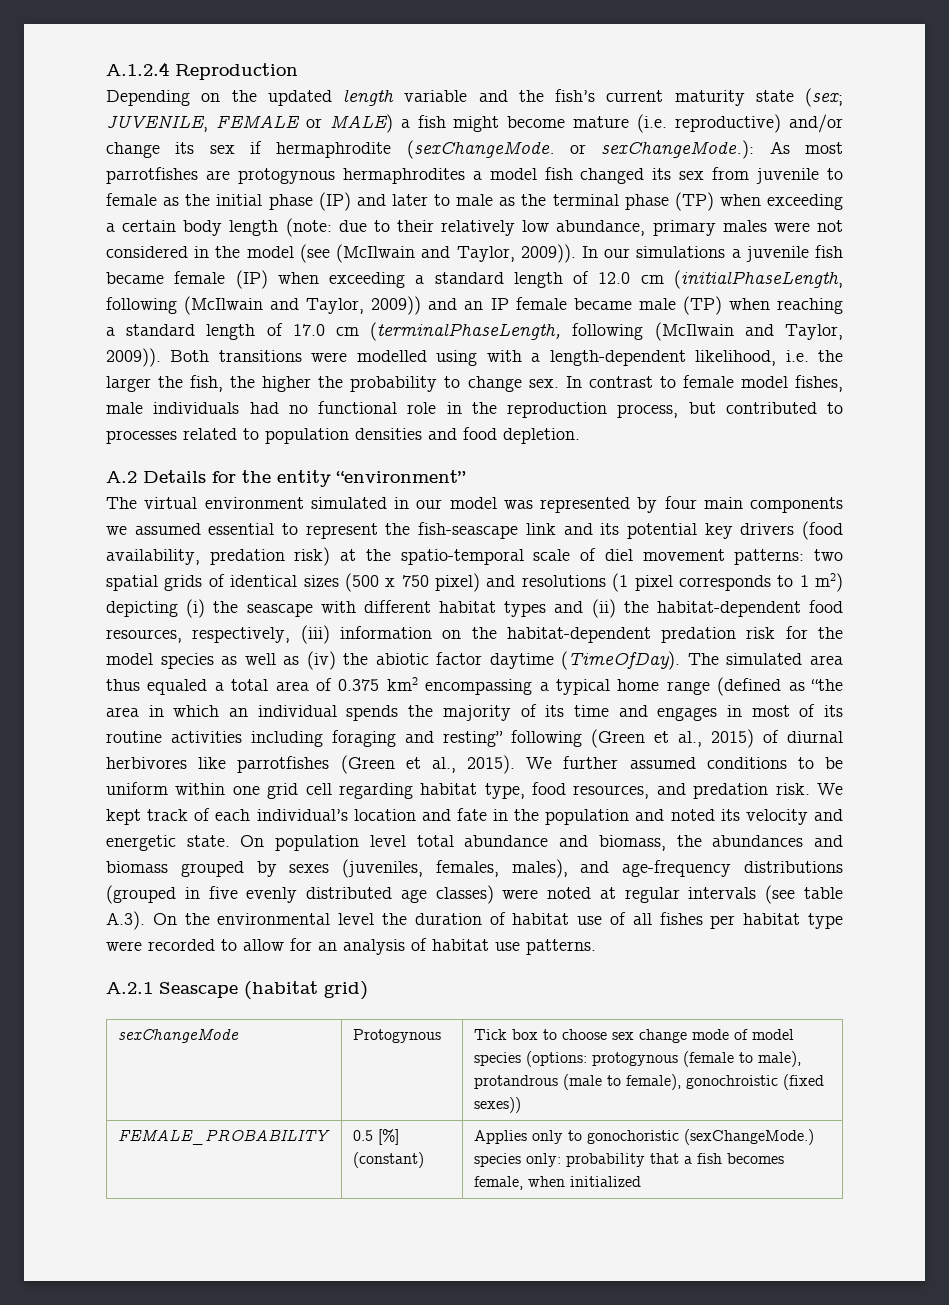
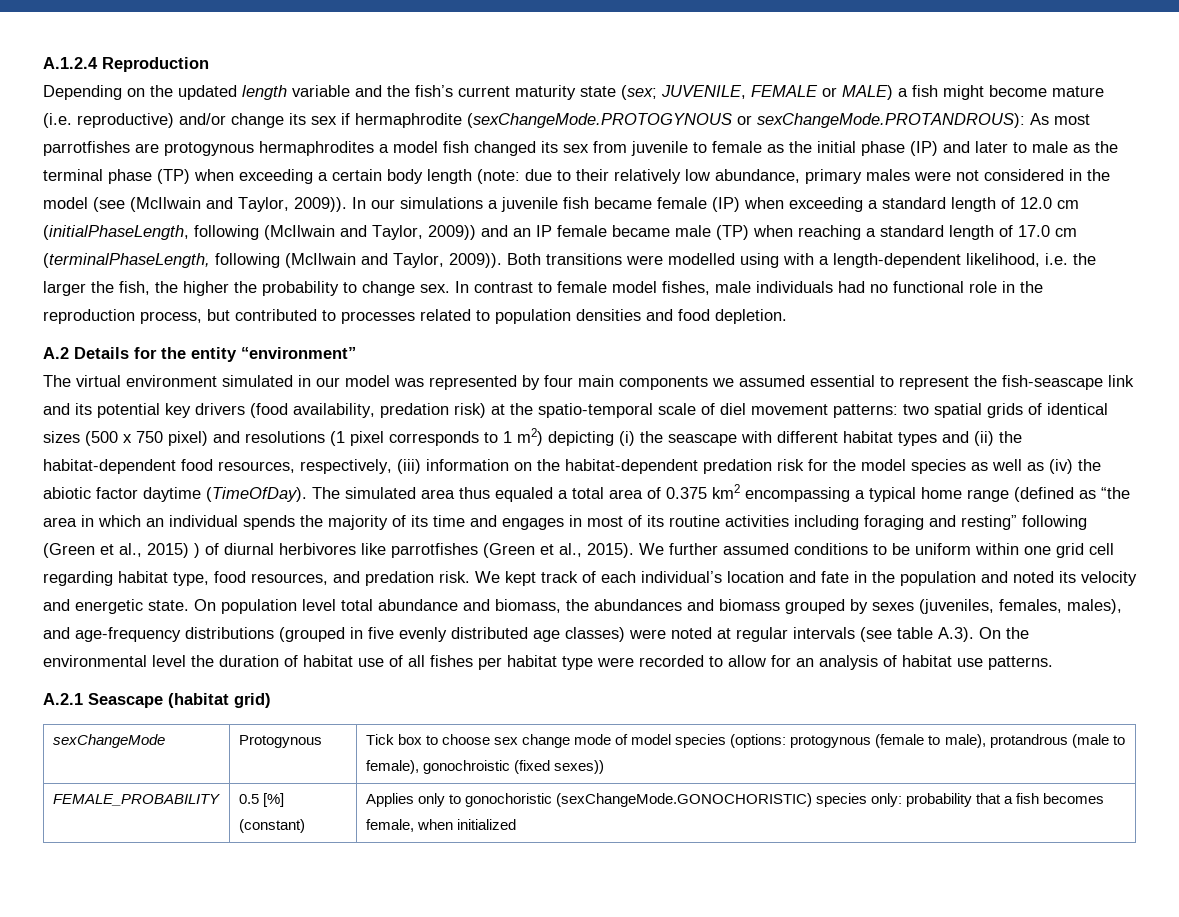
[406,140,755,159] (sexChangeMode. or sexChangeMode.): -> [467,113,1025,128] (sexChangeMode.PROTOGYNOUS or sexChangeMode.PROTANDROUS):
(754, 738) none -> [194,543,200,558] )
[684,1129,815,1145] (sexChangeMode.) -> [556,793,813,807] (sexChangeMode.GONOCHORISTIC)

